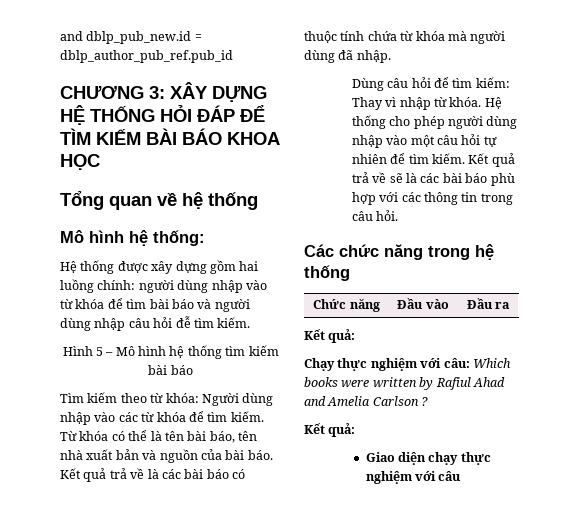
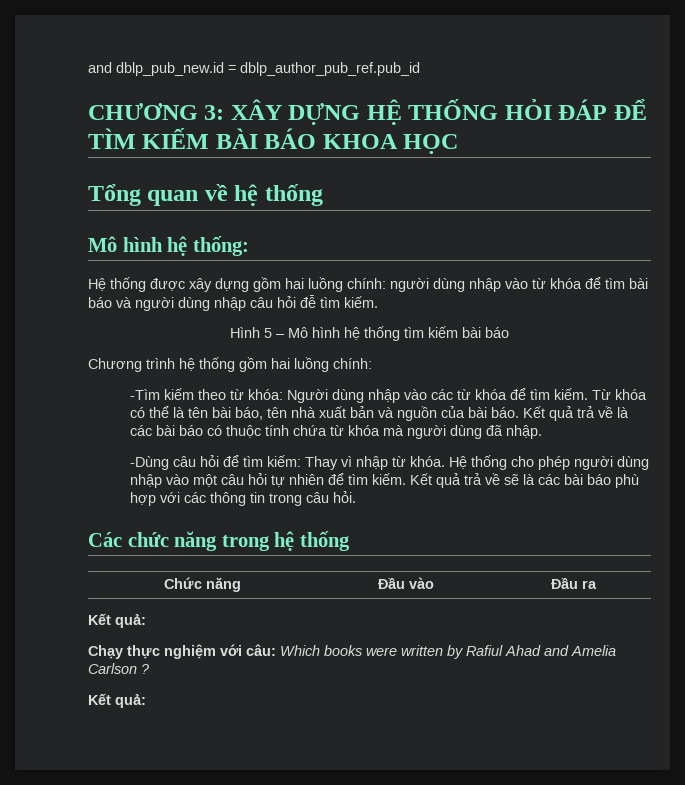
[60,393,84,403] Tìm -> [88,357,372,372] [130,389,161,400] Chương trình hệ thống gồm hai luồng chính: // -Tìm
[351,78,384,91] Dùng -> [130,456,170,470] -Dùng
[365,452,491,465] [365,471,462,484] // Giao diện chạy thực nghiệm với câu -> (146, 701) none

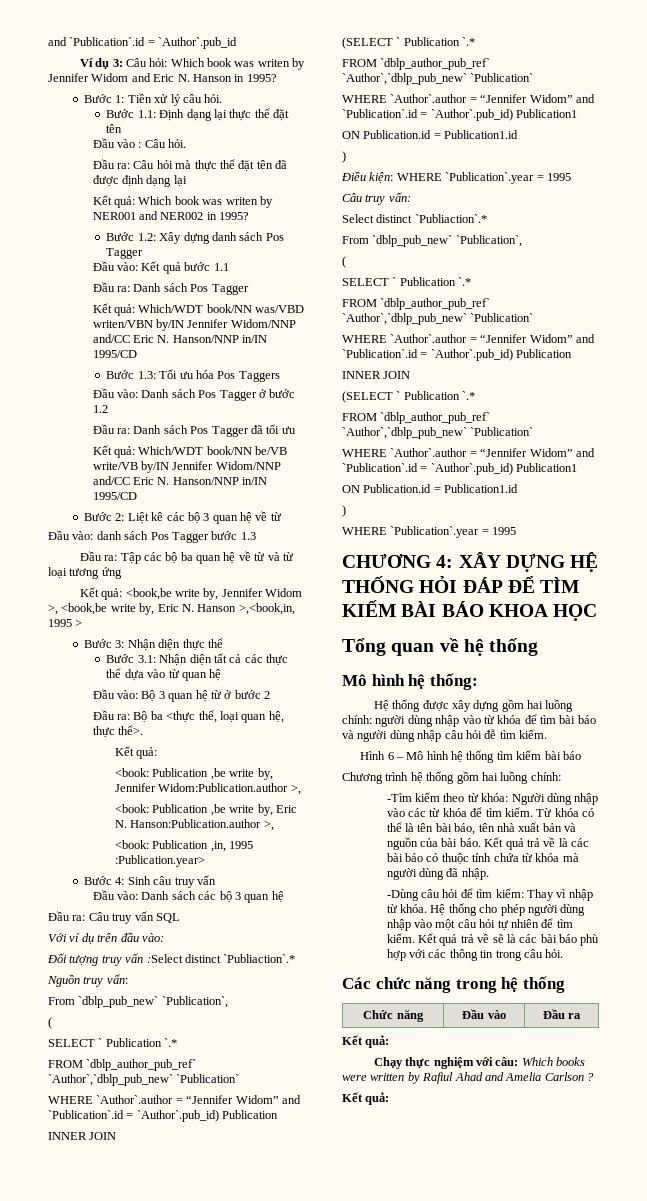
[88,62,420,76] and dblp_pub_new.id = dblp_author_pub_ref.pub_id -> [48,37,238,49] [79,58,306,70] [48,73,277,82] [84,93,223,106] [106,108,290,121] [106,124,123,133] [92,138,187,148] [92,159,288,172] [92,175,187,187] [92,195,273,208] [92,211,250,220] [106,232,284,244] [106,248,144,259] [92,261,229,274] [92,282,249,295] [92,303,305,316] [92,319,296,331] [92,334,268,343] [92,350,137,358] [106,369,280,382] [92,388,296,401] [92,405,108,413] [92,424,296,437] [92,445,288,458] [92,461,281,473] [92,476,268,485] [92,492,137,500] [84,511,282,524] [48,530,256,543] [79,551,294,564] [48,567,122,579] [79,587,303,600] [48,603,295,615] [48,619,83,627] [84,638,223,651] [106,653,289,666] [106,668,222,681] [92,689,271,702] [92,710,284,723] [92,725,144,738] [115,746,158,759] [115,768,273,780] [115,783,301,795] [115,804,297,816] [115,819,274,831] [115,840,254,852] [115,855,206,867] [84,875,216,888] [92,890,284,903] [48,911,180,924] [48,932,164,945] [47,953,296,966] [47,974,128,987] [48,996,228,1008] [48,1017,52,1029] [48,1038,178,1047] [48,1059,197,1071] [48,1074,240,1086] [48,1095,301,1104] [48,1110,279,1122] [48,1132,117,1140] [342,37,476,49] [342,58,491,70] [342,73,534,85] [342,94,595,103] [342,109,578,121] [342,130,519,139] [342,151,346,163] [341,171,571,184] [342,192,411,205] [342,214,487,223] [342,235,522,247] [342,256,346,268] [342,277,472,286] [342,298,491,310] [342,313,534,325] [342,334,595,343] [342,349,573,361] [342,371,411,379] [342,391,476,403] [342,412,491,424] [342,427,534,439] [342,448,595,457] [342,463,578,475] [342,484,519,493] [342,505,346,517] [342,526,517,538] and `Publication`.id = `Author`.pub_id // Ví dụ 3: Câu hỏi: Which book was writen by Jennifer Widom and Eric N. Hanson in 1995? // Bước 1: Tiền xử lý câu hỏi. // Bước 1.1: Định dạng lại thực thể đặt tên // Đầu vào : Câu hỏi. // Đầu ra: Câu hỏi mà thực thể đặt tên đã được định dạng lại // Kết quả: Which book was writen by NER001 and NER002 in 1995? // Bước 1.2: Xây dựng danh sách Pos Tagger // Đầu vào: Kết quả bước 1.1 // Đầu ra: Danh sách Pos Tagger // Kết quả: Which/WDT book/NN was/VBD writen/VBN by/IN Jennifer Widom/NNP and/CC Eric N. Hanson/NNP in/IN 1995/CD // Bước 1.3: Tối ưu hóa Pos Taggers // Đầu vào: Danh sách Pos Tagger ở bước 1.2 // Đầu ra: Danh sách Pos Tagger đã tối ưu // Kết quả: Which/WDT book/NN be/VB write/VB by/IN Jennifer Widom/NNP and/CC Eric N. Hanson/NNP in/IN 1995/CD // Bước 2: Liệt kê các bộ 3 quan hệ về từ // Đầu vào: danh sách Pos Tagger bước 1.3 // Đầu ra: Tập các bộ ba quan hệ về từ và từ loại tương ứng // Kết quả: <book,be write by, Jennifer Widom >, <book,be write by, Eric N. Hanson >,<book,in, 1995 > // Bước 3: Nhận diện thực thể // Bước 3.1: Nhận diện tất cả các thực thể dựa vào từ quan hệ // Đầu vào: Bộ 3 quan hệ từ ở bước 2 // Đầu ra: Bộ ba <thực thể, loại quan hệ, thực thể>. // Kết quả: // <book: Publication ,be write by, Jennifer Widom:Publication.author >, // <book: Publication ,be write by, Eric N. Hanson:Publication.author >, // <book: Publication ,in, 1995 :Publication.year> // Bước 4: Sinh câu truy vấn // Đầu vào: Danh sách các bộ 3 quan hệ // Đầu ra: Câu truy vấn SQL // Với ví dụ trên đầu vào: // Đối tượng truy vấn :Select distinct `Publiaction`.* // Nguồn truy vấn: // From `dblp_pub_new` `Publication`, // ( // SELECT ` Publication `.* // FROM `dblp_author_pub_ref` `Author`,`dblp_pub_new` `Publication` // WHERE `Author`.author = “Jennifer Widom” and `Publication`.id = `Author`.pub_id) Publication // INNER JOIN // (SELECT ` Publication `.* // FROM `dblp_author_pub_ref` `Author`,`dblp_pub_new` `Publication` // WHERE `Author`.author = “Jennifer Widom” and `Publication`.id = `Author`.pub_id) Publication1 // ON Publication.id = Publication1.id // ) // Điều kiện: WHERE `Publication`.year = 1995 // Câu truy vấn: // Select distinct `Publiaction`.* // From `dblp_pub_new` `Publication`, // ( // SELECT ` Publication `.* // FROM `dblp_author_pub_ref` `Author`,`dblp_pub_new` `Publication` // WHERE `Author`.author = “Jennifer Widom” and `Publication`.id = `Author`.pub_id) Publication // INNER JOIN // (SELECT ` Publication `.* // FROM `dblp_author_pub_ref` `Author`,`dblp_pub_new` `Publication` // WHERE `Author`.author = “Jennifer Widom” and `Publication`.id = `Author`.pub_id) Publication1 // ON Publication.id = Publication1.id // ) // WHERE `Publication`.year = 1995
[204,105,225,120] 3: -> [436,555,454,568] 4:
[264,328,272,338] 5 -> [387,752,394,760] 6

